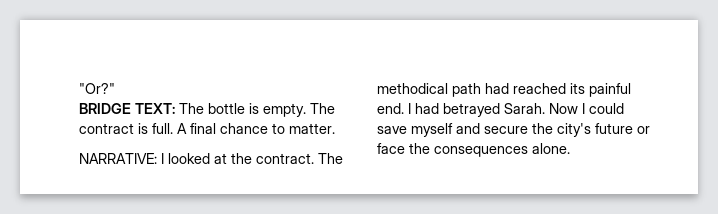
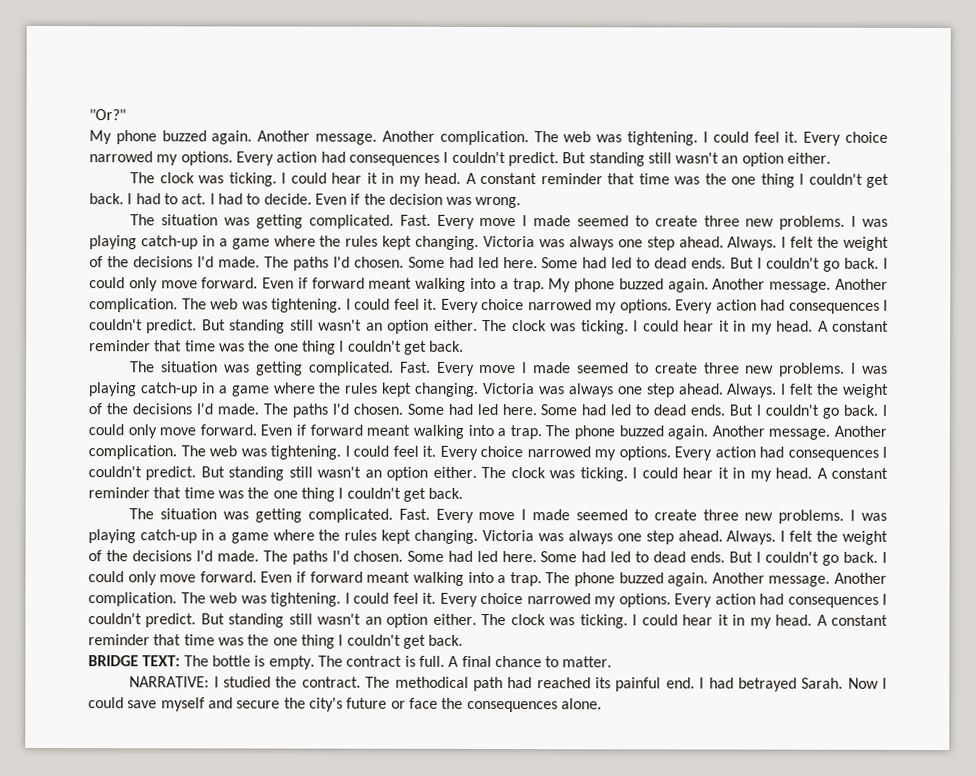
(115, 88) none -> [89,130,889,146] [89,151,832,167] [130,172,890,188] [89,193,522,209] [130,214,889,230] [89,235,889,251] [89,256,889,272] [89,277,889,293] [89,298,888,314] [89,319,890,335] [89,340,465,355] [130,361,889,377] [88,382,889,398] [88,403,888,419] [88,424,887,440] [88,445,887,461] [88,466,889,482] [88,487,464,502] [129,508,888,524] [88,529,888,545] [88,550,888,566] [88,571,887,587] [88,592,887,608] [88,613,889,629] [88,634,464,649] // My phone buzzed again. Another message. Another complication. The web was tightening. I could feel it. Every choice narrowed my options. Every action had consequences I couldn't predict. But standing still wasn't an option either. // The clock was ticking. I could hear it in my head. A constant reminder that time was the one thing I couldn't get back. I had to act. I had to decide. Even if the decision was wrong. // The situation was getting complicated. Fast. Every move I made seemed to create three new problems. I was playing catch-up in a game where the rules kept changing. Victoria was always one step ahead. Always. I felt the weight of the decisions I'd made. The paths I'd chosen. Some had led here. Some had led to dead ends. But I couldn't go back. I could only move forward. Even if forward meant walking into a trap. My phone buzzed again. Another message. Another complication. The web was tightening. I could feel it. Every choice narrowed my options. Every action had consequences I couldn't predict. But standing still wasn't an option either. The clock was ticking. I could hear it in my head. A constant reminder that time was the one thing I couldn't get back. // The situation was getting complicated. Fast. Every move I made seemed to create three new problems. I was playing catch-up in a game where the rules kept changing. Victoria was always one step ahead. Always. I felt the weight of the decisions I'd made. The paths I'd chosen. Some had led here. Some had led to dead ends. But I couldn't go back. I could only move forward. Even if forward meant walking into a trap. The phone buzzed again. Another message. Another complication. The web was tightening. I could feel it. Every choice narrowed my options. Every action had consequences I couldn't predict. But standing still wasn't an option either. The clock was ticking. I could hear it in my head. A constant reminder that time was the one thing I couldn't get back. // The situation was getting complicated. Fast. Every move I made seemed to create three new problems. I was playing catch-up in a game where the rules kept changing. Victoria was always one step ahead. Always. I felt the weight of the decisions I'd made. The paths I'd chosen. Some had led here. Some had led to dead ends. But I couldn't go back. I could only move forward. Even if forward meant walking into a trap. The phone buzzed again. Another message. Another complication. The web was tightening. I could feel it. Every choice narrowed my options. Every action had consequences I couldn't predict. But standing still wasn't an option either. The clock was ticking. I could hear it in my head. A constant reminder that time was the one thing I couldn't get back.
[168,153,227,164] looked at -> [223,676,272,688] studied

